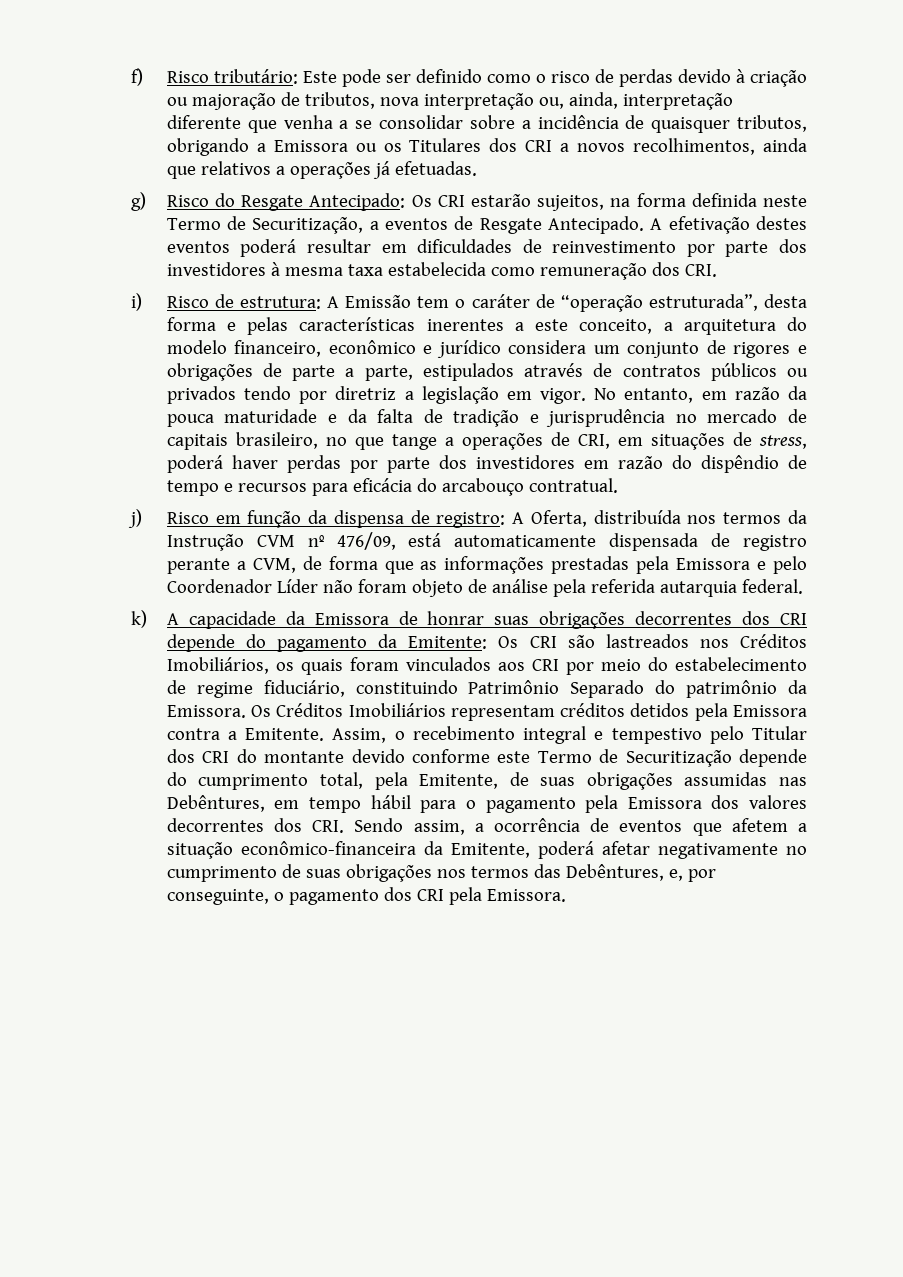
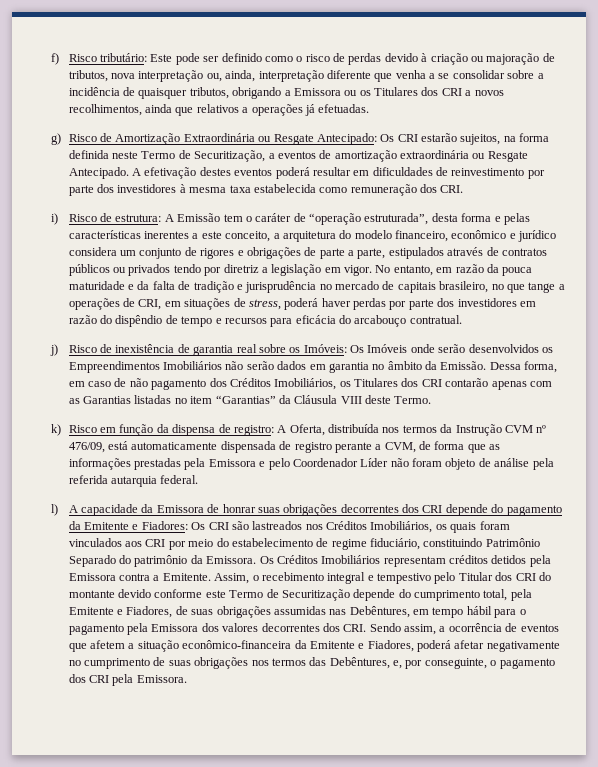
[215,193,236,207] do -> [100,133,272,145] de Amortização Extraordinária ou
(474, 223) none -> [334,150,486,162] amortização extraordinária ou
(209, 518) none -> [100,344,553,356] [68,361,558,373] [68,378,552,390] [68,395,432,404] [50,424,97,436] de inexistência de garantia real sobre os Imóveis: Os Imóveis onde serão desenvolvidos os Empreendimentos Imobiliários não serão dados em garantia no âmbito da Emissão. Dessa forma, em caso de não pagamento dos Créditos Imobiliários, os Titulares dos CRI contarão apenas com as Garantias listadas no item “Garantias” da Cláusula VIII deste Termo. // k) Risco
[131,610,148,628] k) -> [50,504,58,516] l)
[408,636,488,649] Emitente: -> [84,521,188,530] Emitente e Fiadores:
[419,774,499,789] Emitente, -> [68,606,173,618] Emitente e Fiadores,
[450,843,530,858] Emitente, -> [309,640,414,652] Emitente e Fiadores,

